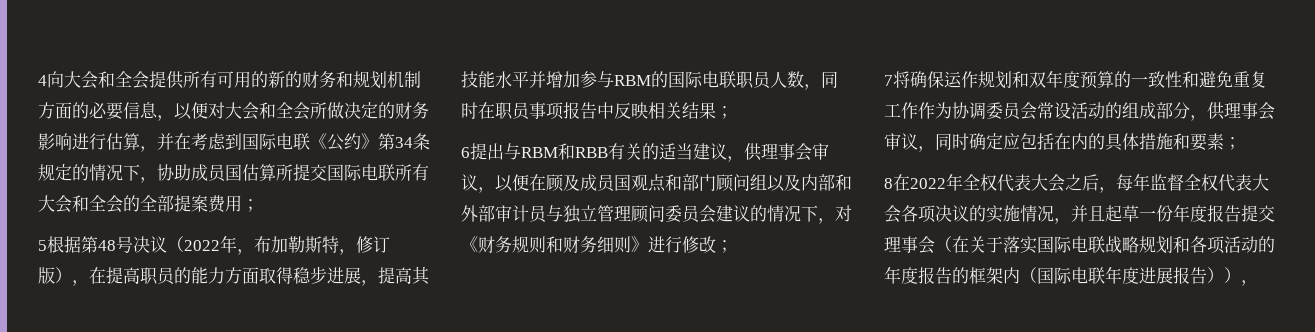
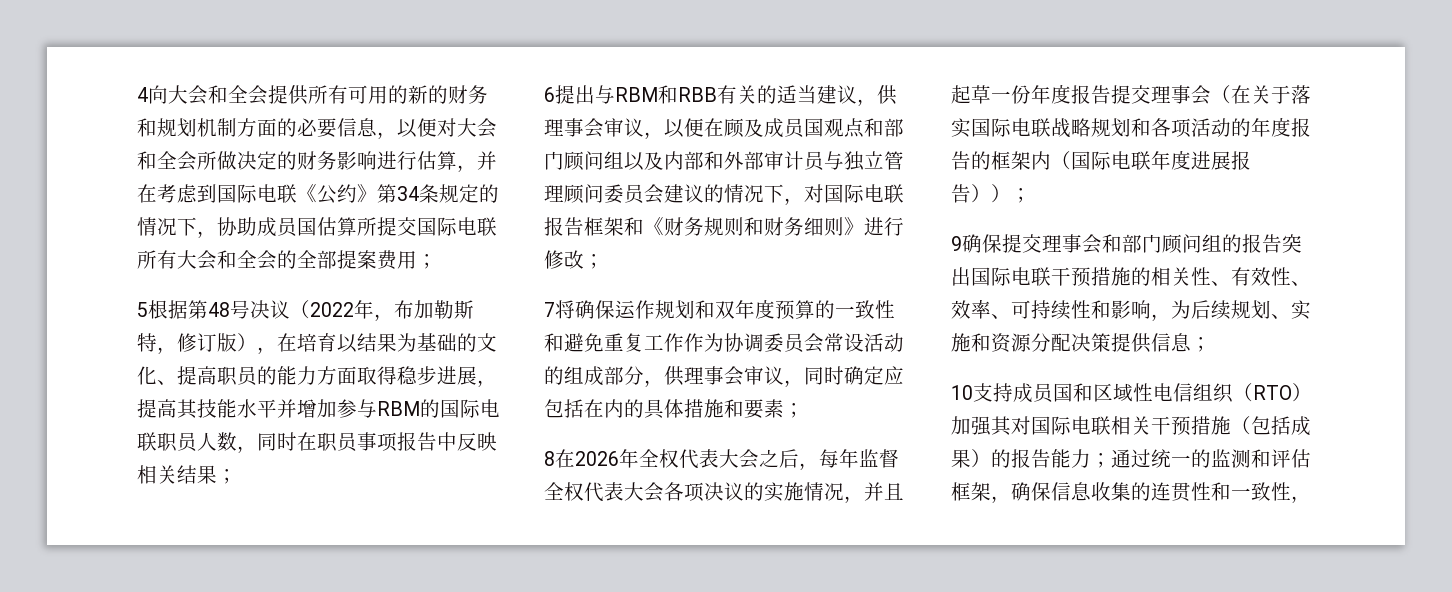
(106, 275) none -> [297,333,497,353] [137,366,177,385] 培育以结果为基础的文化、
(852, 213) none -> [824,184,904,203] [544,217,644,236] 国际电联报告框架和
[910,178,946,189] 2022 -> [575,451,619,466] 2026
(1241, 275) none -> [1011,188,1031,203] [951,234,1302,254] [951,267,1311,287] [951,300,1311,321] [951,333,1211,353] [951,383,1312,403] [951,416,1311,436] [951,449,1311,468] [951,482,1291,503] ； // 9确保提交理事会和部门顾问组的报告突出国际电联干预措施的相关性、有效性、效率、可持续性和影响，为后续规划、实施和资源分配决策提供信息； // 10支持成员国和区域性电信组织（RTO）加强其对国际电联相关干预措施（包括成果）的报告能力；通过统一的监测和评估框架，确保信息收集的连贯性和一致性

